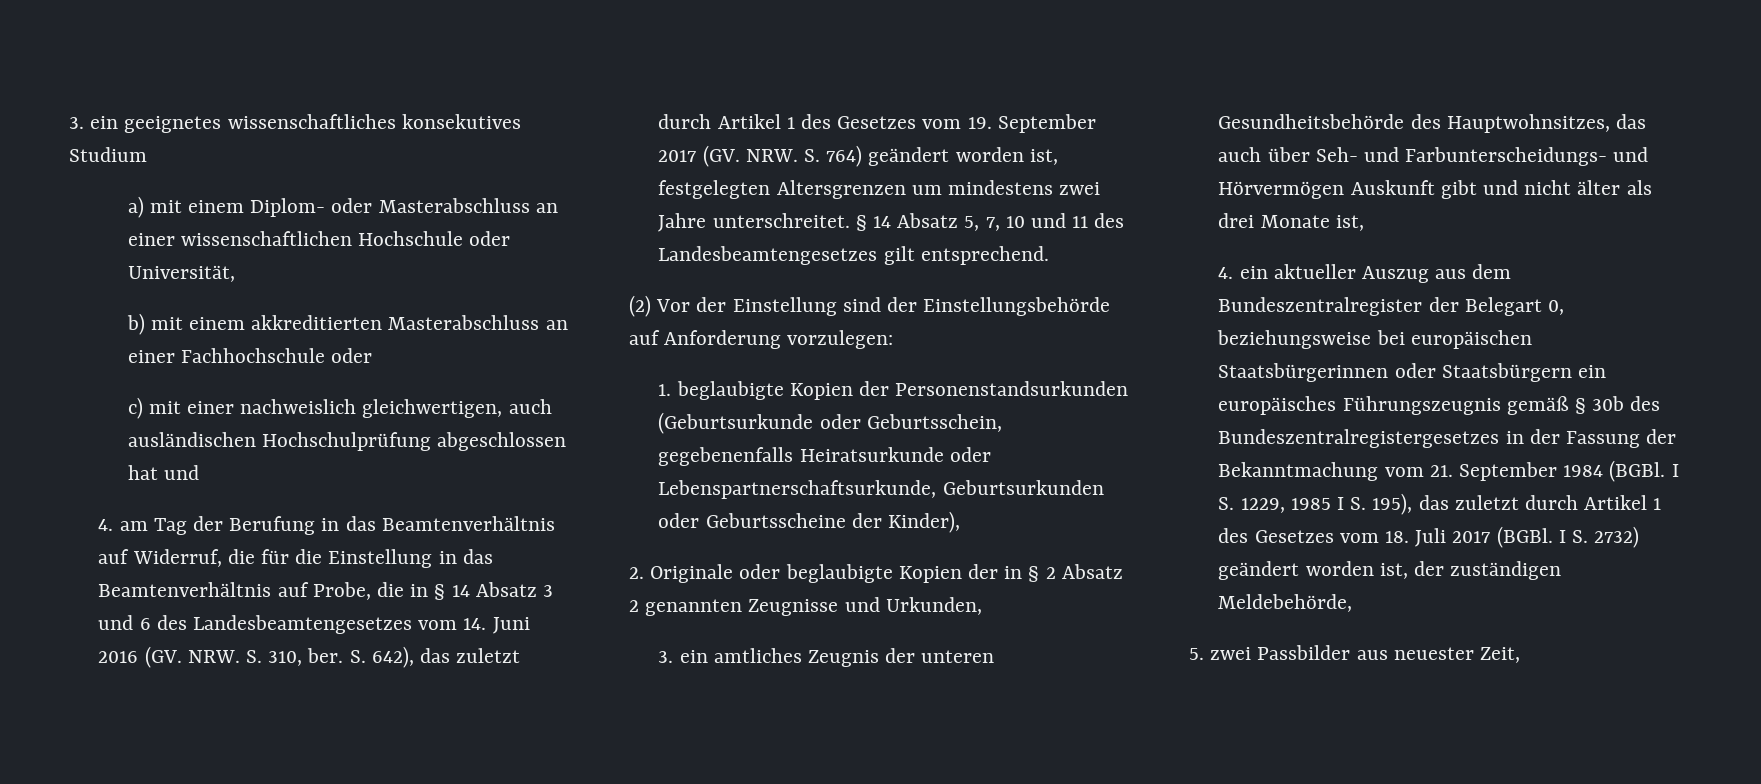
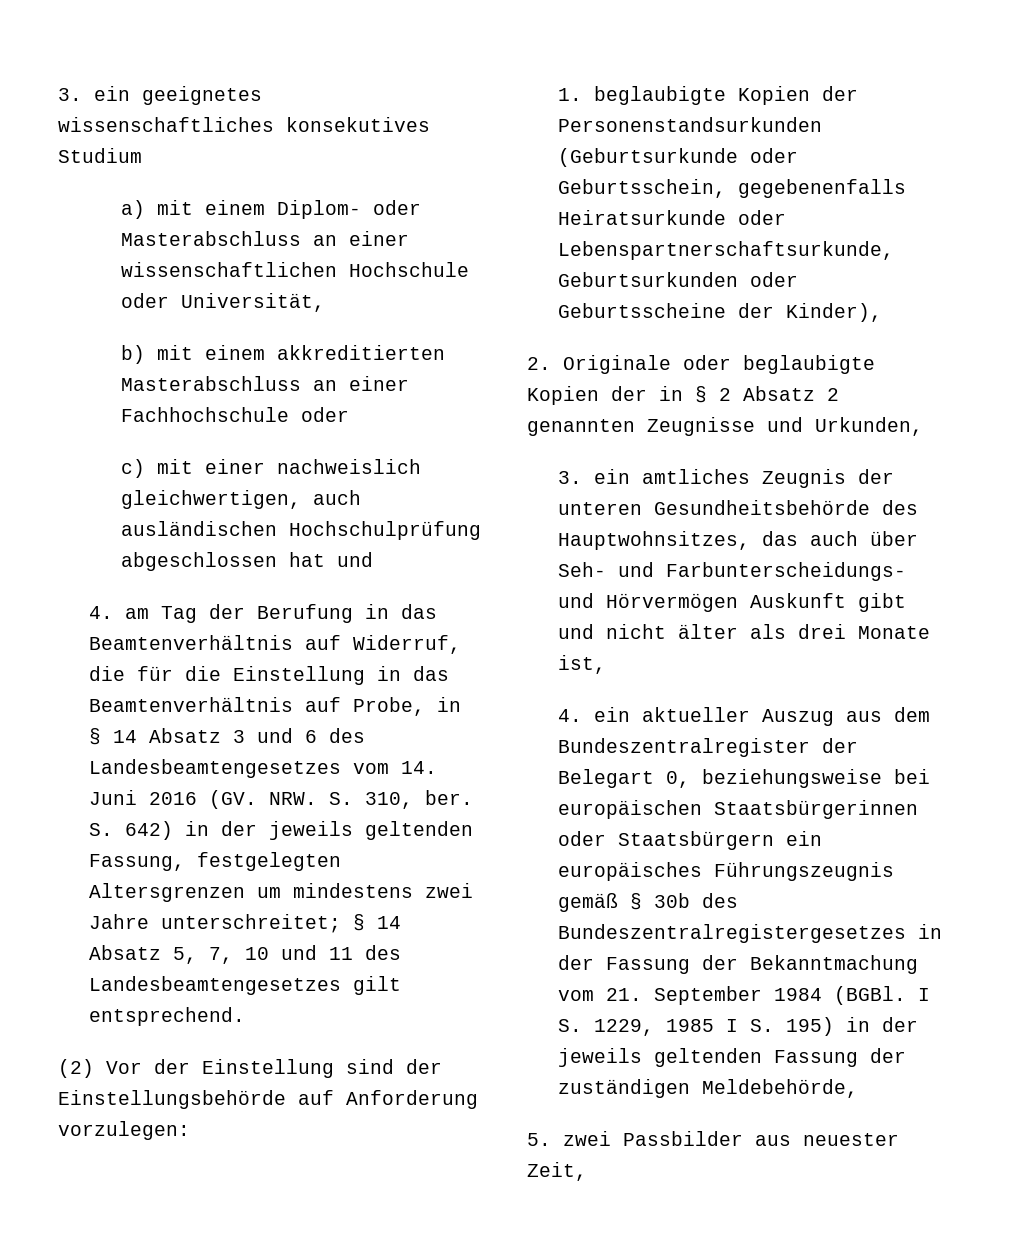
[376,582,404,597] die -> (426, 706) none
[371,646,521,668] [658,114,1096,133] [658,145,1058,167] 642), das zuletzt durch Artikel 1 des Gesetzes vom 19. September 2017 (GV. NRW. S. 764) geändert worden ist, -> [125,821,474,840] [89,854,186,871] 642) in der jeweils geltenden Fassung,
[712,213,850,228] unterschreitet. -> [161,914,342,933] unterschreitet;
[1372,493,1662,515] [1218,526,1640,548] [1218,561,1408,580] 195), das zuletzt durch Artikel 1 des Gesetzes vom 18. Juli 2017 (BGBl. I S. 2732) geändert worden ist, -> [786,1017,919,1036] [558,1048,859,1067] 195) in der jeweils geltenden Fassung

